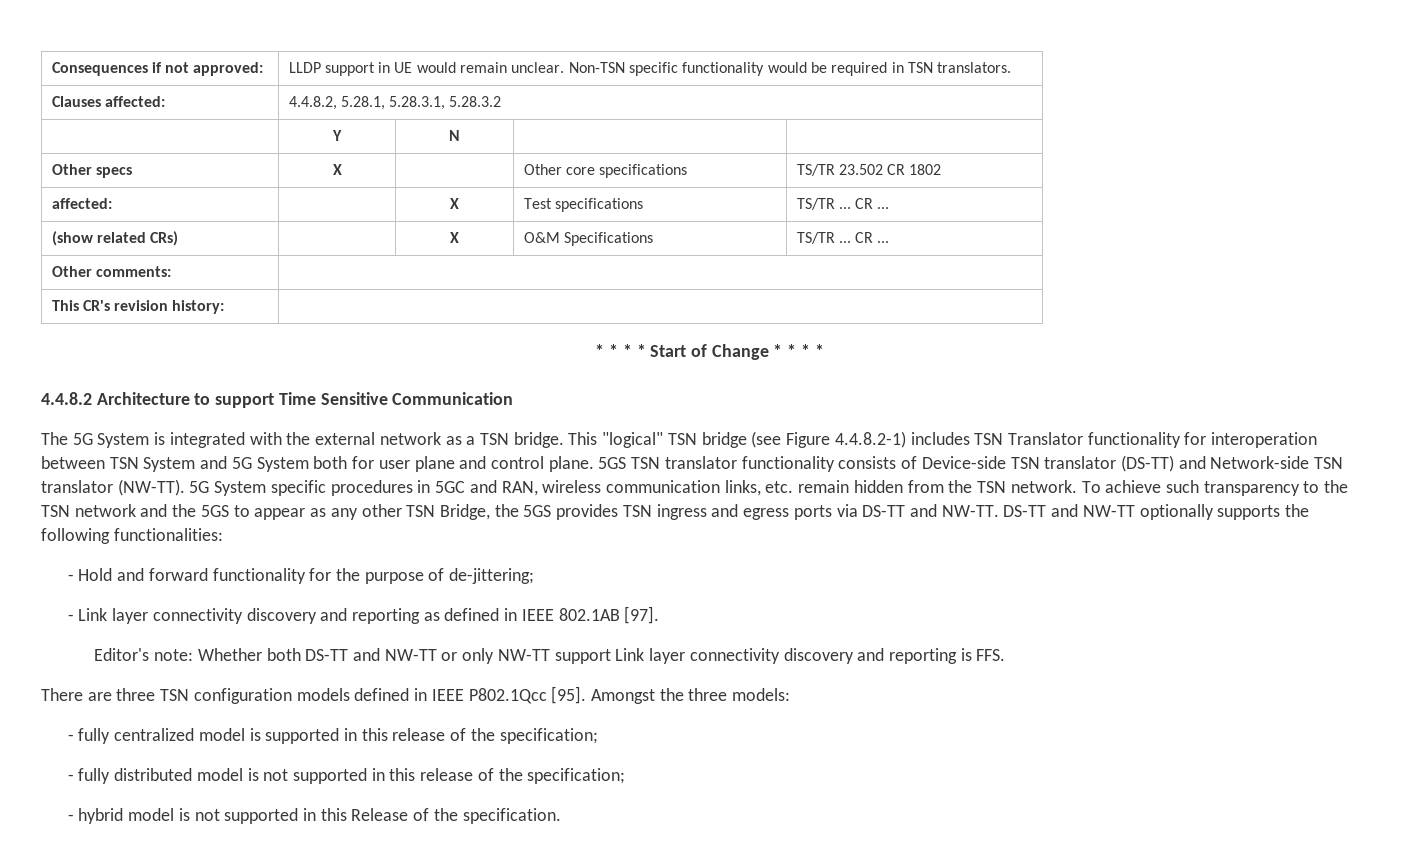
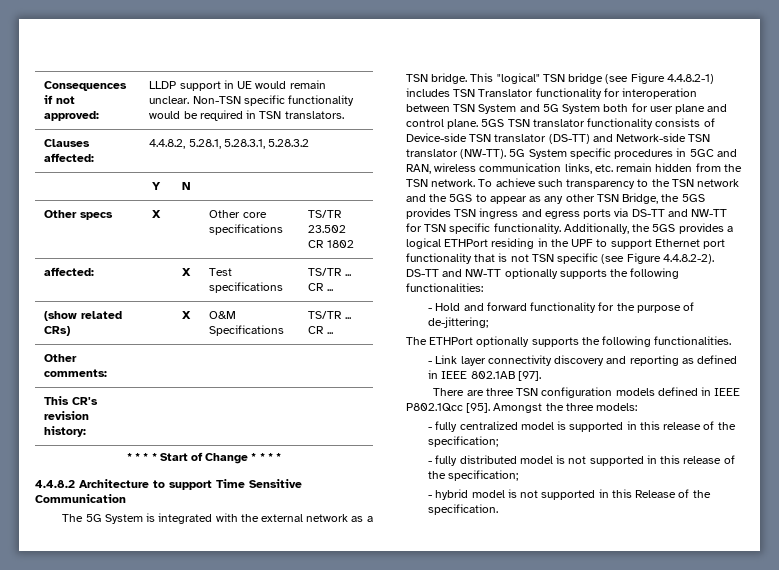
[941,505,999,517] NW-TT. -> [691,209,728,217] [406,223,733,234] [406,238,726,249] [406,253,714,264] NW-TT for TSN specific functionality. Additionally, the 5GS provides a logical ETHPort residing in the UPF to support Ethernet port functionality that is not TSN specific (see Figure 4.4.8.2-2).
(535, 576) none -> [406,336,732,347] // The ETHPort optionally supports the following functionalities.
[94,648,1006,664] // Editor's note: Whether both DS-TT and NW-TT or only NW-TT support Link layer connectivity discovery and reporting is FFS. -> (541, 376) none

